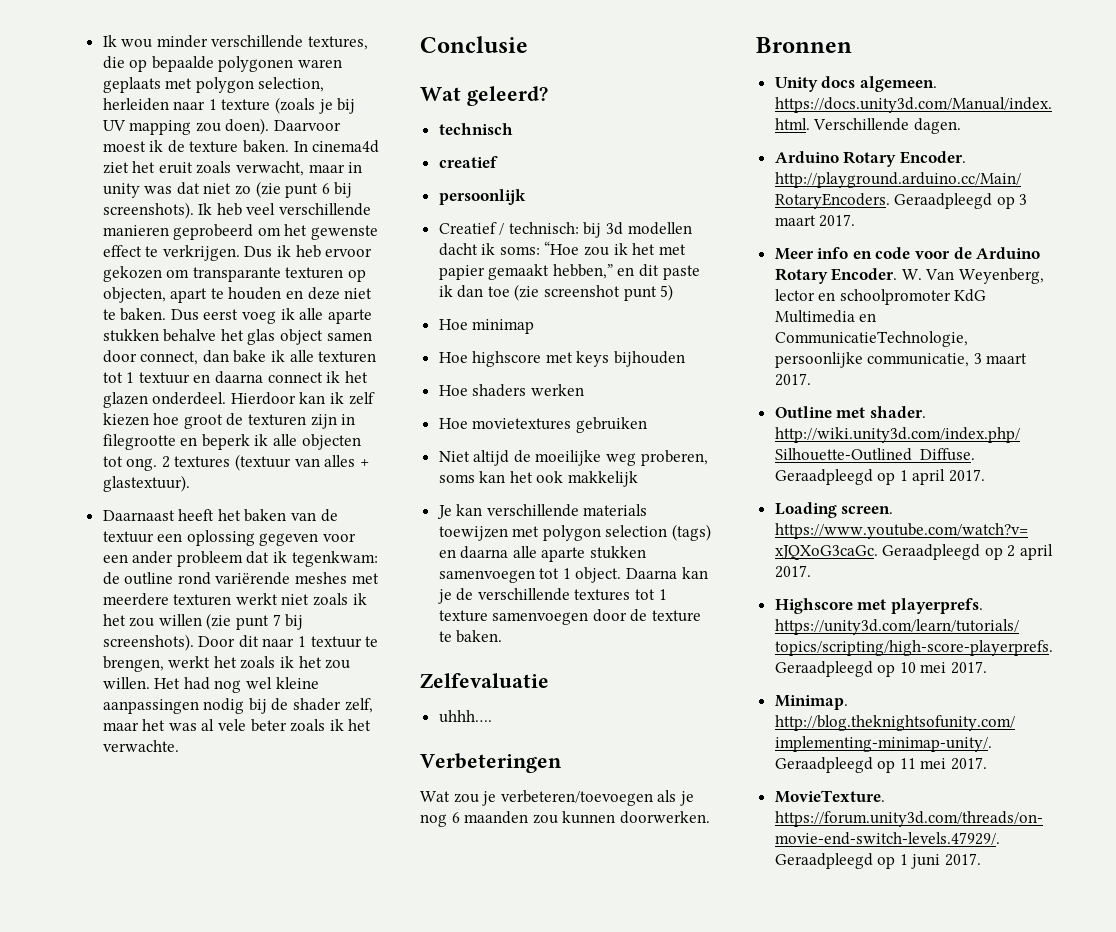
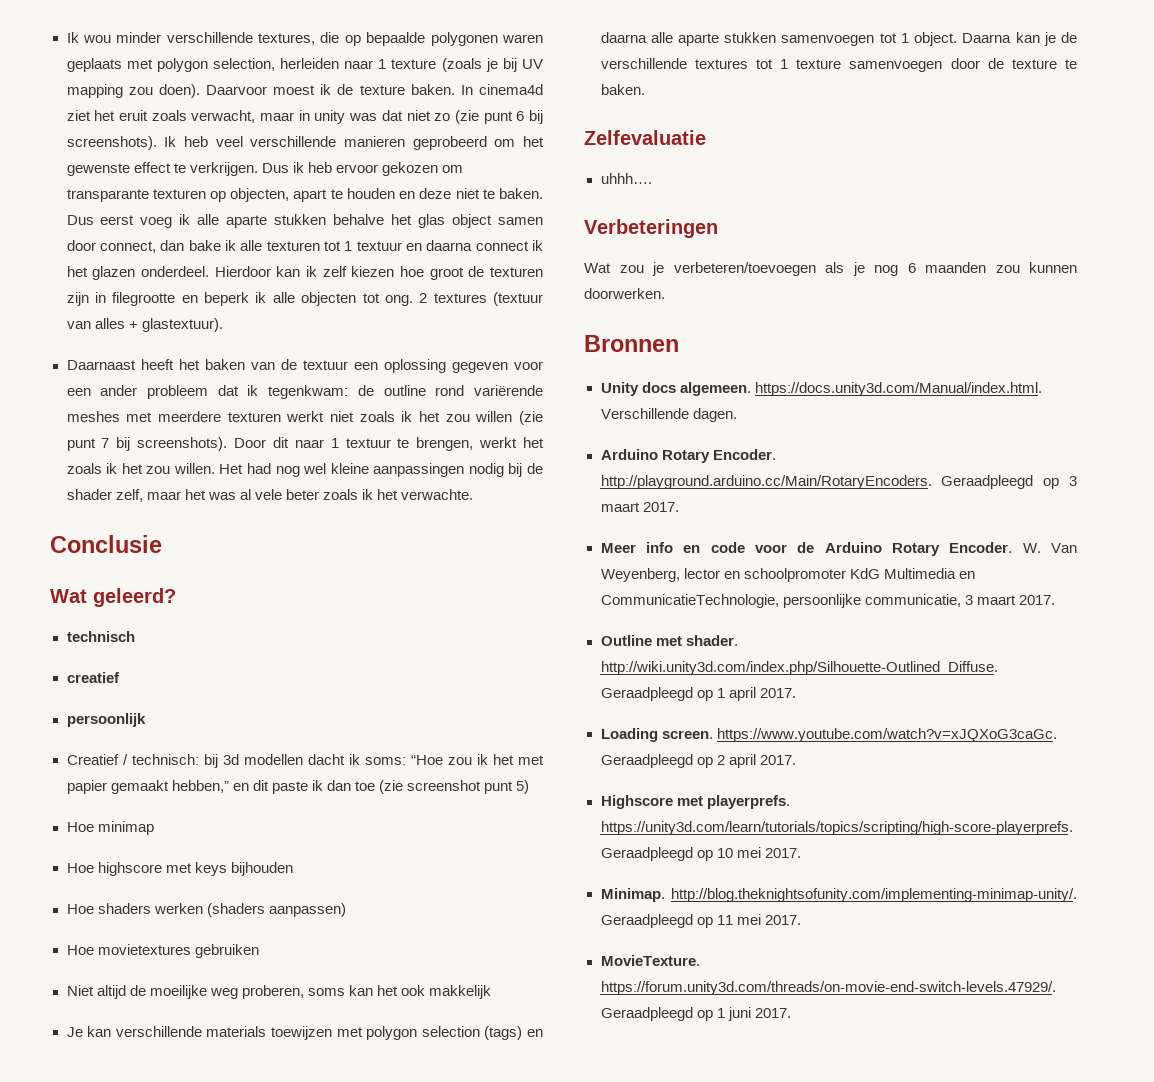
(584, 390) none -> [206,903,346,917] (shaders aanpassen)

